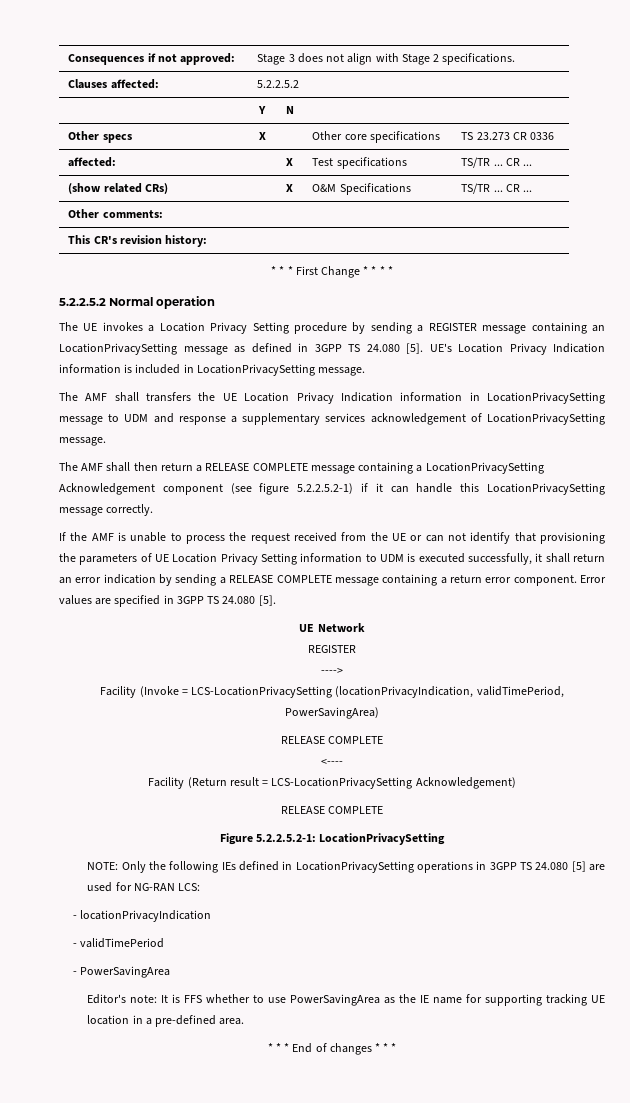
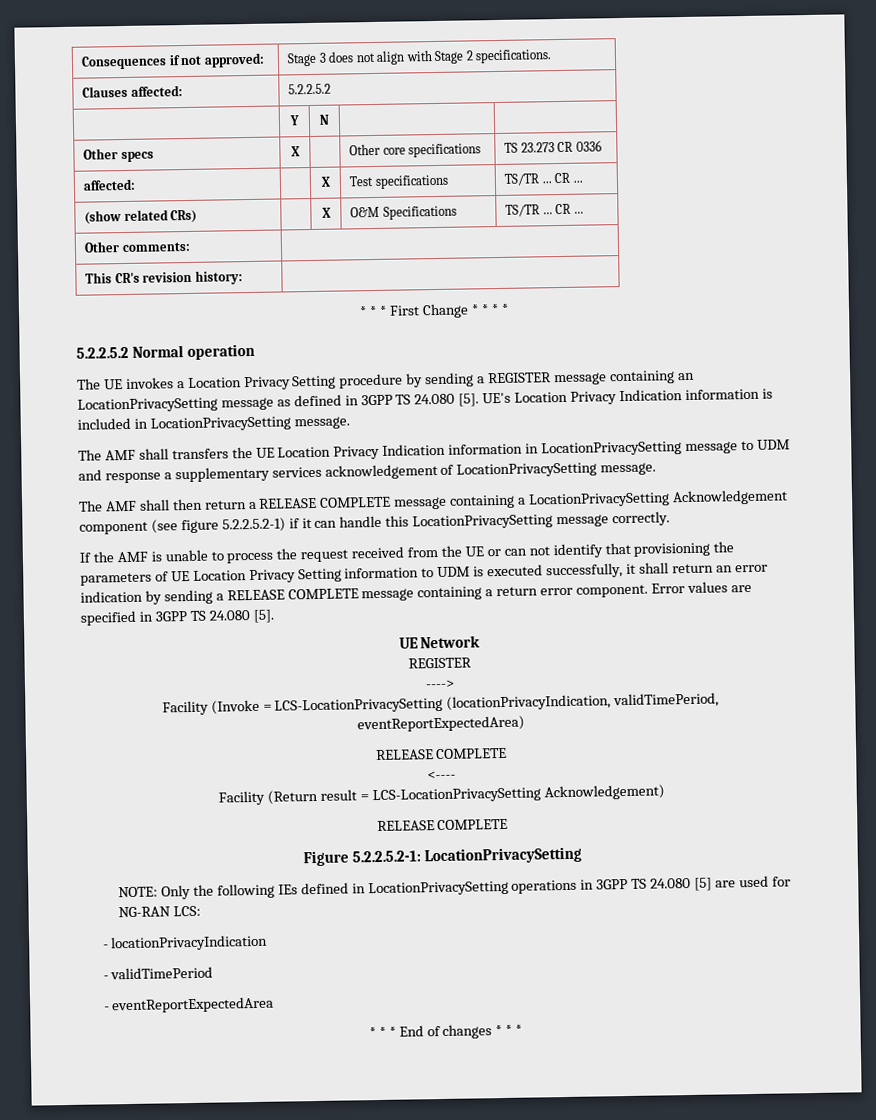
[285,707,379,719] PowerSavingArea) -> [356,715,525,733] eventReportExpectedArea)
[80,966,171,978] [87,994,606,1006] [87,1015,245,1027] PowerSavingArea // Editor's note: It is FFS whether to use PowerSavingArea as the IE name for supporting tracking UE location in a pre-defined area. -> [112,996,275,1014] eventReportExpectedArea

